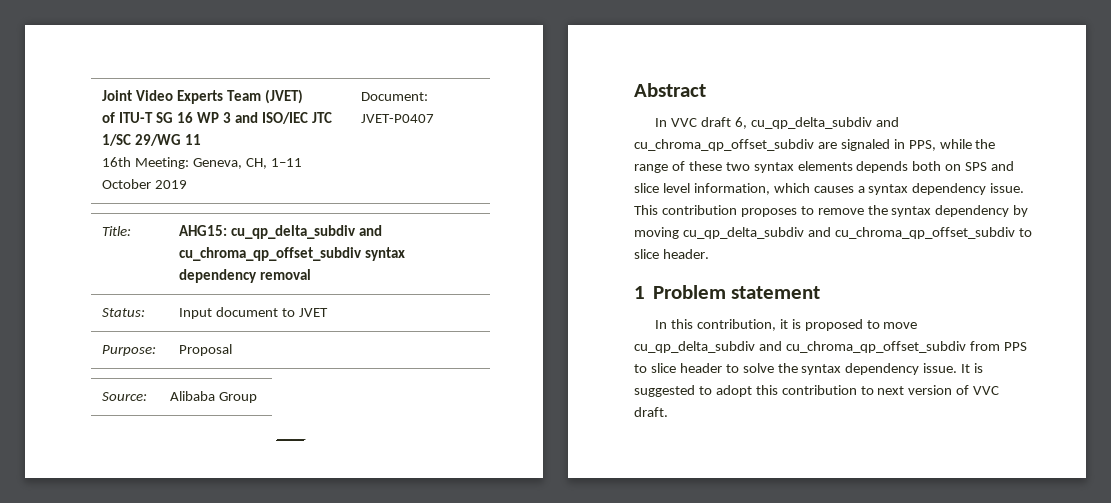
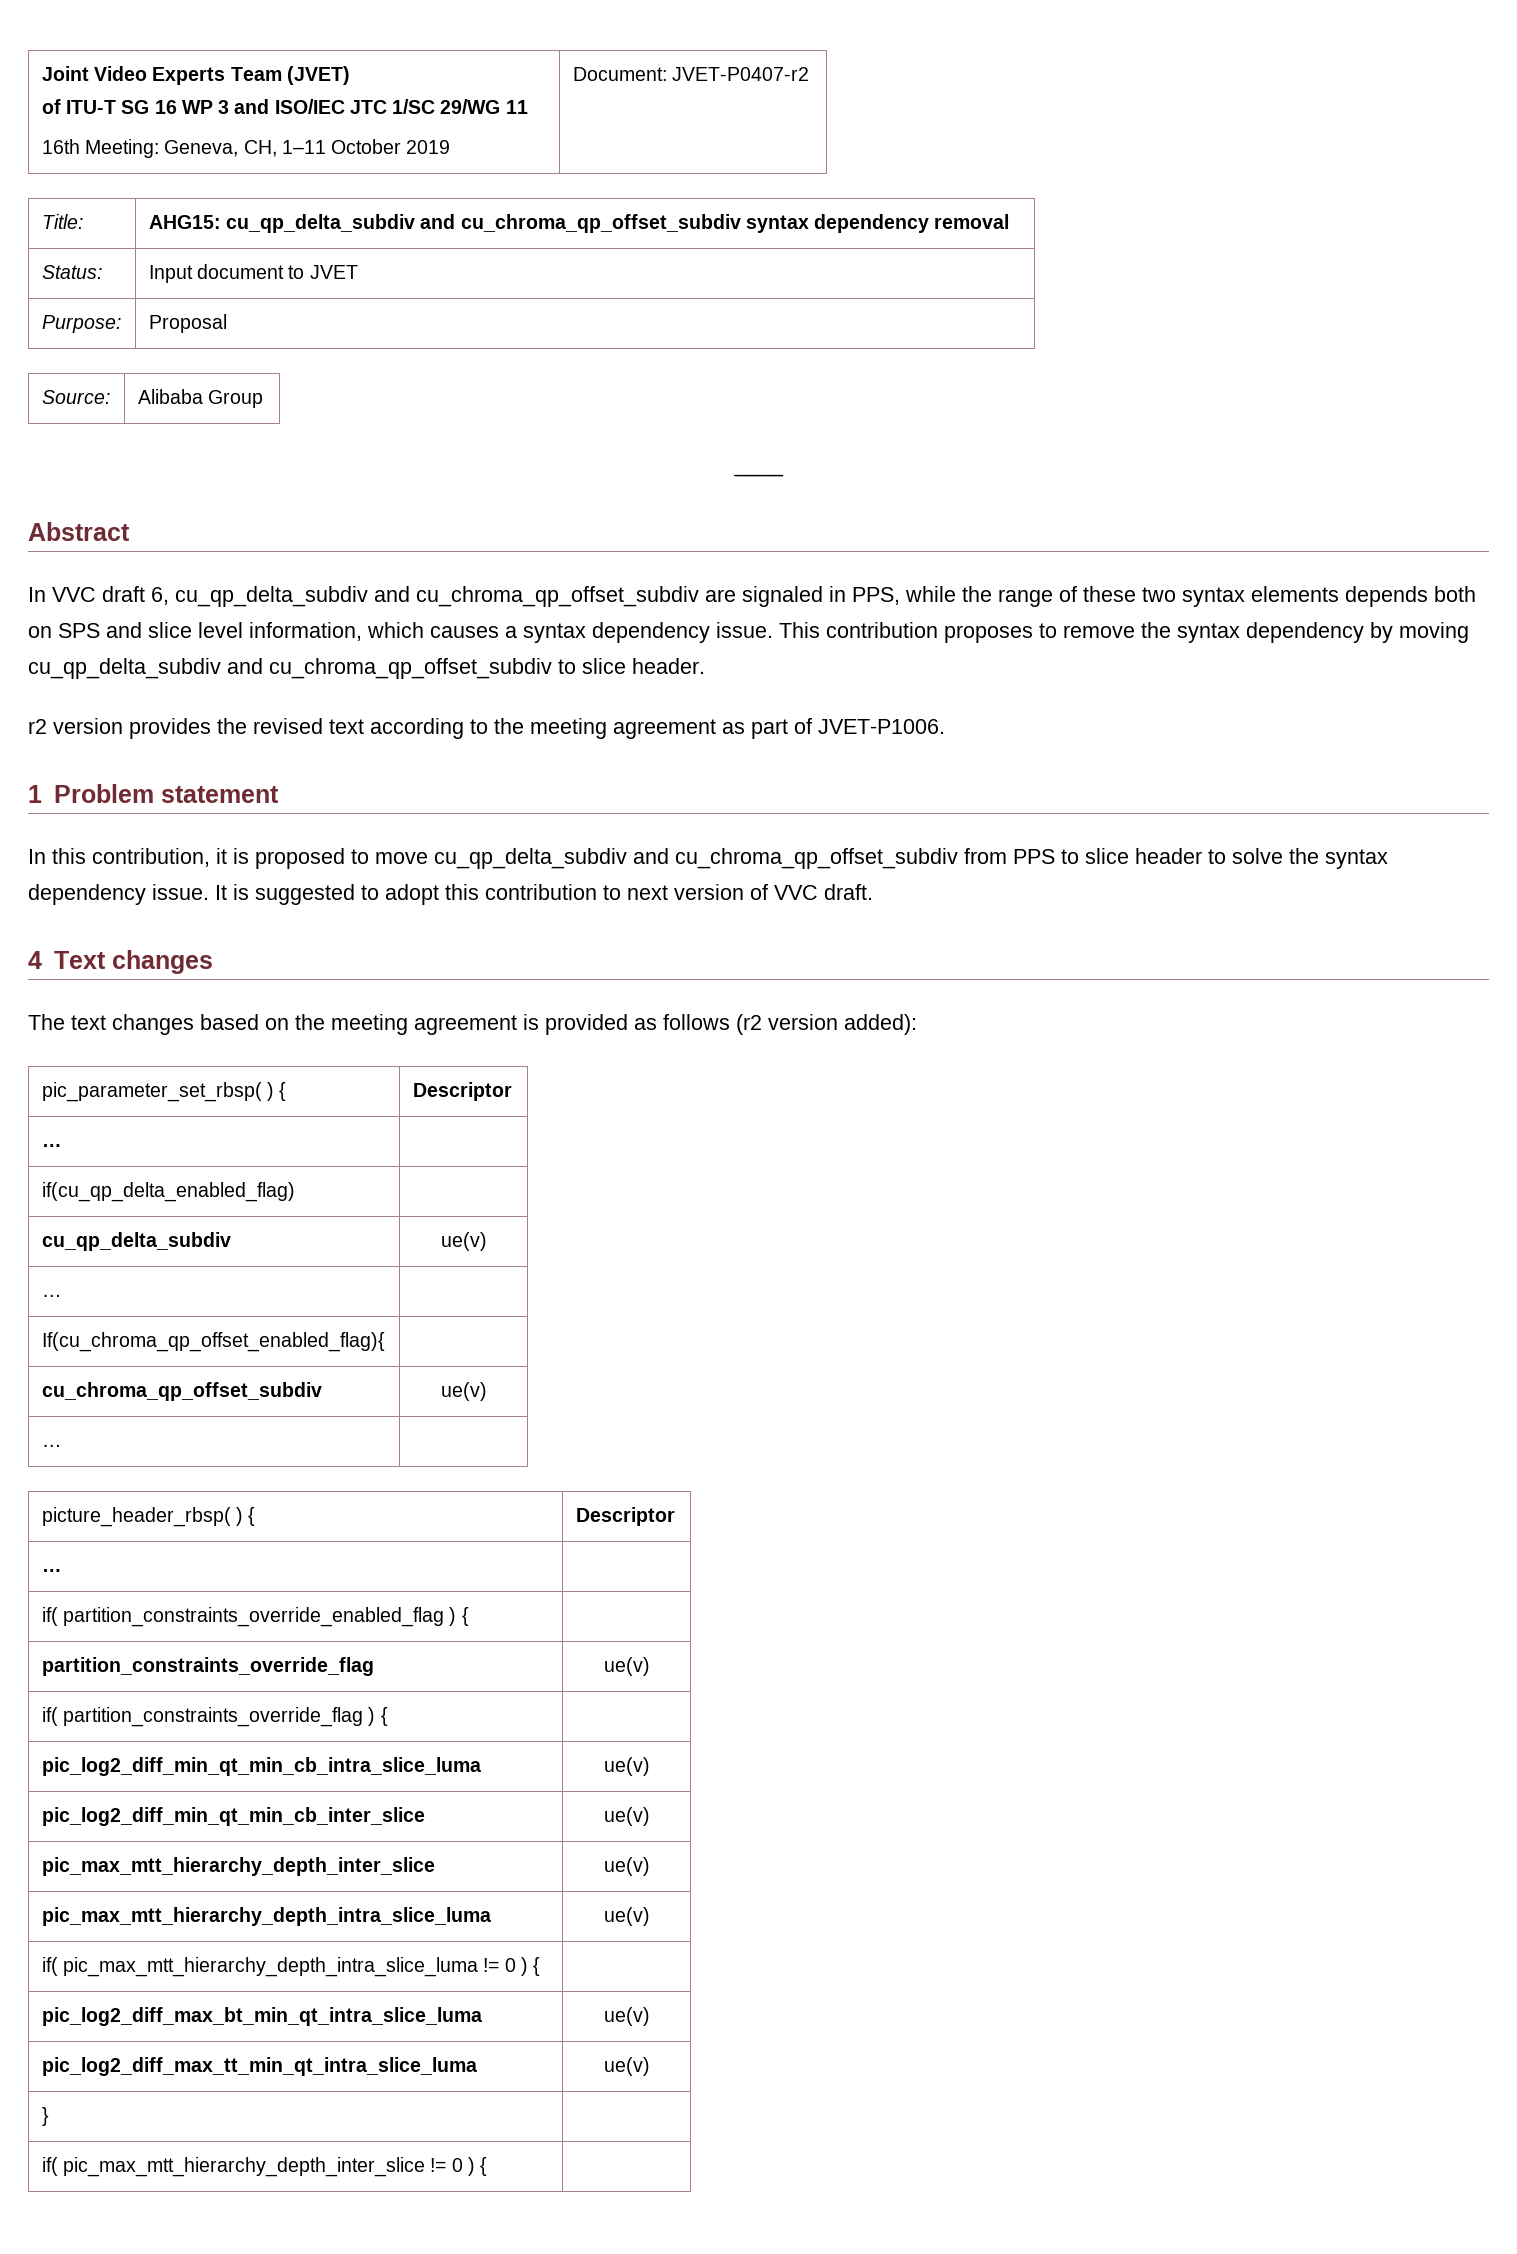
[361,114,435,123] JVET-P0407 -> [672,67,810,81] JVET-P0407-r2
(709, 254) none -> [28,718,945,739] // r2 version provides the revised text according to the meeting agreement as part of JVET-P1006.
(668, 412) none -> [28,950,213,974] [28,1014,917,1035] [41,1082,287,1102] [412,1082,512,1101] [41,1144,62,1147] [41,1182,295,1202] [41,1232,231,1251] [440,1232,487,1251] [41,1294,62,1297] [41,1332,385,1352] [41,1382,322,1401] [440,1382,487,1401] [41,1444,62,1447] [41,1507,256,1527] [575,1507,675,1526] [41,1569,62,1572] [41,1607,469,1627] [41,1657,374,1676] [603,1657,650,1676] [41,1707,388,1727] [41,1757,481,1776] [603,1757,650,1776] [41,1807,425,1826] [603,1807,650,1826] [41,1857,435,1876] [603,1857,650,1876] [41,1907,491,1926] [603,1907,650,1926] [41,1957,541,1977] [41,2007,482,2026] [603,2007,650,2026] [41,2057,477,2076] [603,2057,650,2076] [41,2107,49,2126] [41,2157,488,2177] // 4 Text changes // The text changes based on the meeting agreement is provided as follows (r2 version added): // pic_parameter_set_rbsp( ) { | Descriptor // … | // if(cu_qp_delta_enabled_flag) | // cu_qp_delta_subdiv | ue(v) // … | // If(cu_chroma_qp_offset_enabled_flag){ | // cu_chroma_qp_offset_subdiv | ue(v) // … | // picture_header_rbsp( ) { | Descriptor // … | // if( partition_constraints_override_enabled_flag ) { | // partition_constraints_override_flag | ue(v) // if( partition_constraints_override_flag ) { | // pic_log2_diff_min_qt_min_cb_intra_slice_luma | ue(v) // pic_log2_diff_min_qt_min_cb_inter_slice | ue(v) // pic_max_mtt_hierarchy_depth_inter_slice | ue(v) // pic_max_mtt_hierarchy_depth_intra_slice_luma | ue(v) // if( pic_max_mtt_hierarchy_depth_intra_slice_luma != 0 ) { | // pic_log2_diff_max_bt_min_qt_intra_slice_luma | ue(v) // pic_log2_diff_max_tt_min_qt_intra_slice_luma | ue(v) // } | // if( pic_max_mtt_hierarchy_depth_inter_slice != 0 ) { |

